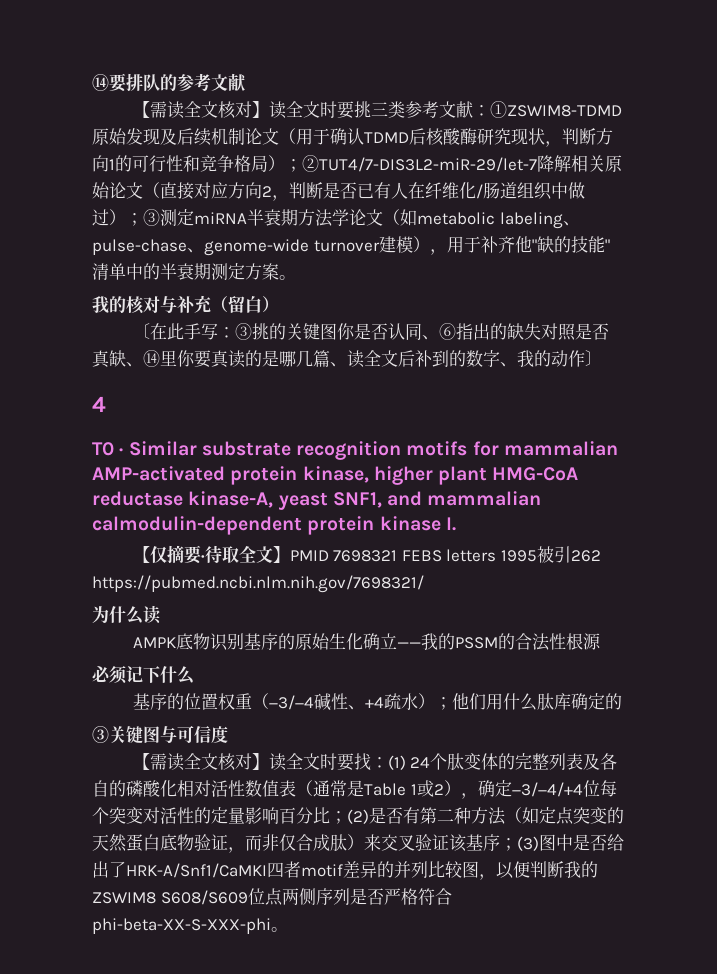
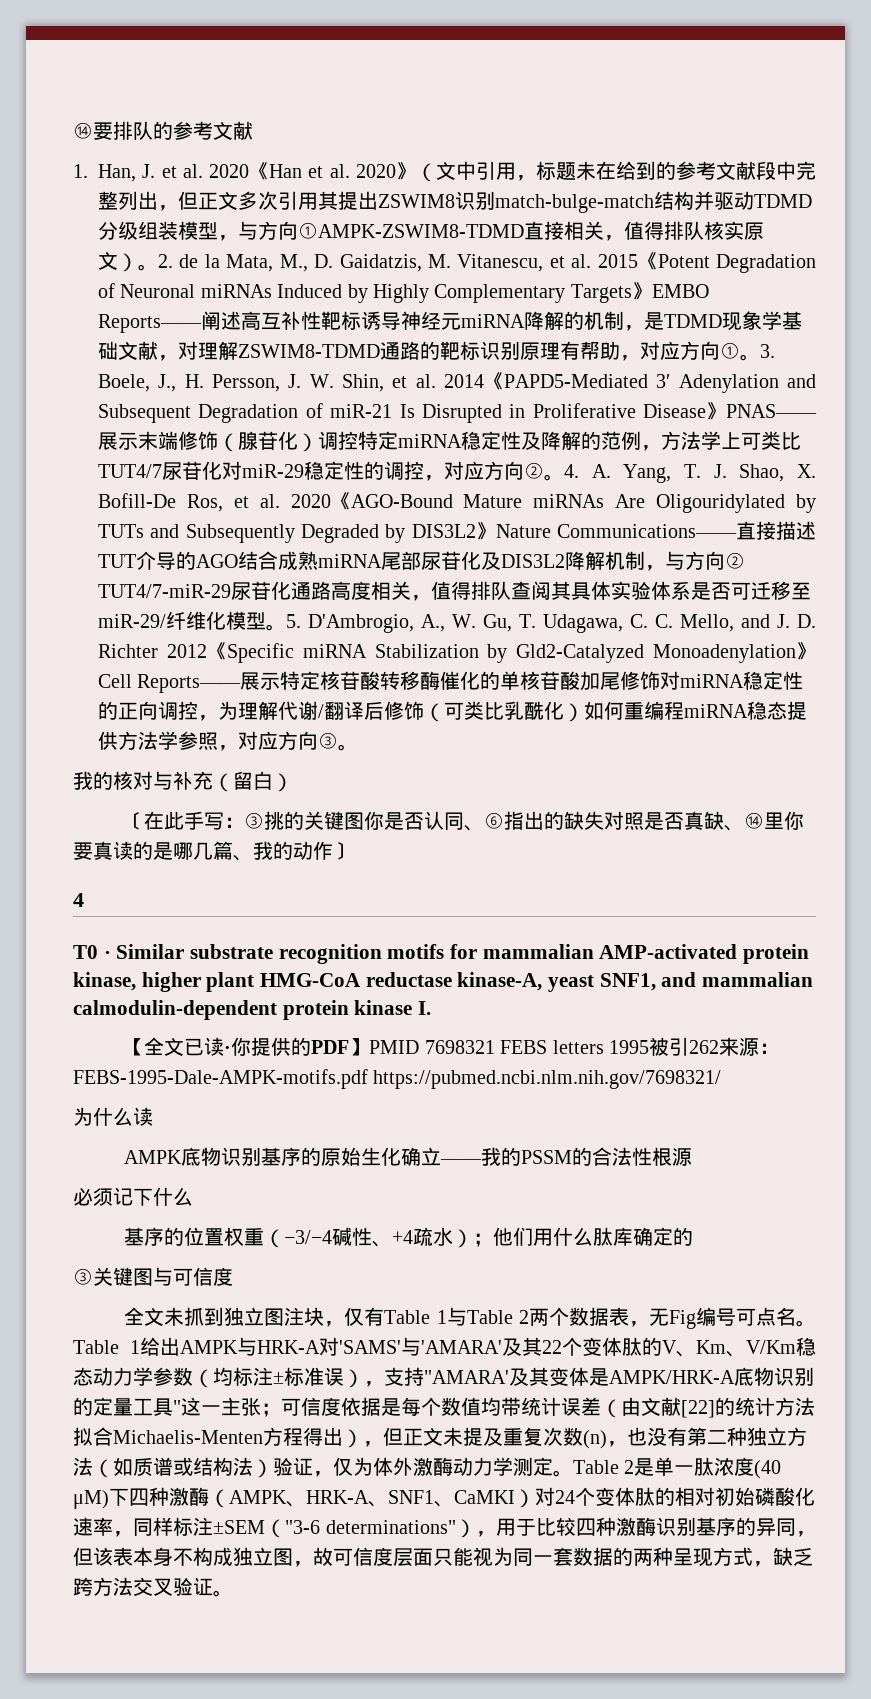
[132,101,622,119] [92,128,613,147] [92,155,622,172] [92,182,585,201] [92,209,580,229] [92,236,610,256] [92,263,279,280] 【需读全文核对】读全文时要挑三类参考文献：①ZSWIM8-TDMD原始发现及后续机制论文（用于确认TDMD后核酸酶研究现状，判断方向1的可行性和竞争格局）；②TUT4/7-DIS3L2-miR-29/let-7降解相关原始论文（直接对应方向2，判断是否已有人在纤维化/肠道组织中做过）；③测定miRNA半衰期方法学论文（如metabolic labeling、pulse-chase、genome-wide turnover建模），用于补齐他"缺的技能"清单中的半衰期测定方案 -> [73,161,816,182] [98,191,812,213] [98,221,764,241] [98,251,816,273] [98,282,709,303] [98,311,802,333] [98,341,775,361] [98,372,817,393] [98,402,817,423] [98,431,801,452] [98,461,816,483] [98,492,817,513] [98,521,816,543] [98,551,745,571] [98,581,811,601] [98,611,816,633] [98,642,816,663] [98,671,804,693] [98,701,807,722] [98,731,338,751] 1. Han, J. et al. 2020《Han et al. 2020》（文中引用，标题未在给到的参考文献段中完整列出，但正文多次引用其提出ZSWIM8识别match-bulge-match结构并驱动TDMD分级组装模型，与方向①AMPK-ZSWIM8-TDMD直接相关，值得排队核实原文）。2. de la Mata, M., D. Gaidatzis, M. Vitanescu, et al. 2015《Potent Degradation of Neuronal miRNAs Induced by Highly Complementary Targets》EMBO Reports——阐述高互补性靶标诱导神经元miRNA降解的机制，是TDMD现象学基础文献，对理解ZSWIM8-TDMD通路的靶标识别原理有帮助，对应方向①。3. Boele, J., H. Persson, J. W. Shin, et al. 2014《PAPD5-Mediated 3′ Adenylation and Subsequent Degradation of miR-21 Is Disrupted in Proliferative Disease》PNAS——展示末端修饰（腺苷化）调控特定miRNA稳定性及降解的范例，方法学上可类比TUT4/7尿苷化对miR-29稳定性的调控，对应方向②。4. A. Yang, T. J. Shao, X. Bofill-De Ros, et al. 2020《AGO-Bound Mature miRNAs Are Oligouridylated by TUTs and Subsequently Degraded by DIS3L2》Nature Communications——直接描述TUT介导的AGO结合成熟miRNA尾部尿苷化及DIS3L2降解机制，与方向② TUT4/7-miR-29尿苷化通路高度相关，值得排队查阅其具体实验体系是否可迁移至miR-29/纤维化模型。5. D'Ambrogio, A., W. Gu, T. Udagawa, C. C. Mello, and J. D. Richter 2012《Specific miRNA Stabilization by Gld2-Catalyzed Monoadenylation》Cell Reports——展示特定核苷酸转移酶催化的单核苷酸加尾修饰对miRNA稳定性的正向调控，为理解代谢/翻译后修饰（可类比乳酰化）如何重编程miRNA稳态提供方法学参照，对应方向③
[347,350,517,368] 读全文后补到的数字、 -> (253, 858) none
[149,545,273,564] 仅摘要·待取全文 -> [144,1037,350,1056] 全文已读·你提供的PDF
(601, 556) none -> [719,1037,780,1056] [73,1069,368,1089] 来源：FEBS-1995-Dale-AMPK-motifs.pdf
[132,753,618,771] [92,780,617,799] [92,807,403,824] 【需读全文核对】读全文时要找：(1) 24个肽变体的完整列表及各自的磷酸化相对活性数值表（通常是Table 1或2），确定−3/−4/+4位每个突变对活性的定量影响百分比；(2)是否 -> [124,1307,816,1329] [73,1337,816,1357] [73,1367,814,1388] [73,1397,815,1418] [73,1427,667,1449] 全文未抓到独立图注块，仅有Table 1与Table 2两个数据表，无Fig编号可点名。Table 1给出AMPK与HRK-A对'SAMS'与'AMARA'及其22个变体肽的V、Km、V/Km稳态动力学参数（均标注±标准误），支持"AMARA'及其变体是AMPK/HRK-A底物识别的定量工具"这一主张；可信度依据是每个数值均带统计误差（由文献[22]的统计方法拟合Michaelis-Menten方程得出），但正文未提及重复次数(n)，也没
(471, 815) none -> [747,1427,787,1446] 独立
[539,807,624,825] [92,834,624,853] [92,861,598,880] [92,888,452,906] [92,918,271,934] 定点突变的天然蛋白底物验证，而非仅合成肽）来交叉验证该基序；(3)图中是否给出了HRK-A/Snf1/CaMKI四者motif差异的并列比较图，以便判断我的ZSWIM8 S608/S609位点两侧序列是否严格符合phi-beta-XX-S-XXX-phi -> [133,1457,782,1479] [73,1487,815,1509] [73,1517,816,1538] [73,1547,813,1567] [73,1577,213,1596] 质谱或结构法）验证，仅为体外激酶动力学测定。Table 2是单一肽浓度(40 μM)下四种激酶（AMPK、HRK-A、SNF1、CaMKI）对24个变体肽的相对初始磷酸化速率，同样标注±SEM（"3-6 determinations"），用于比较四种激酶识别基序的异同，但该表本身不构成独立图，故可信度层面只能视为同一套数据的两种呈现方式，缺乏跨方法交叉验证

